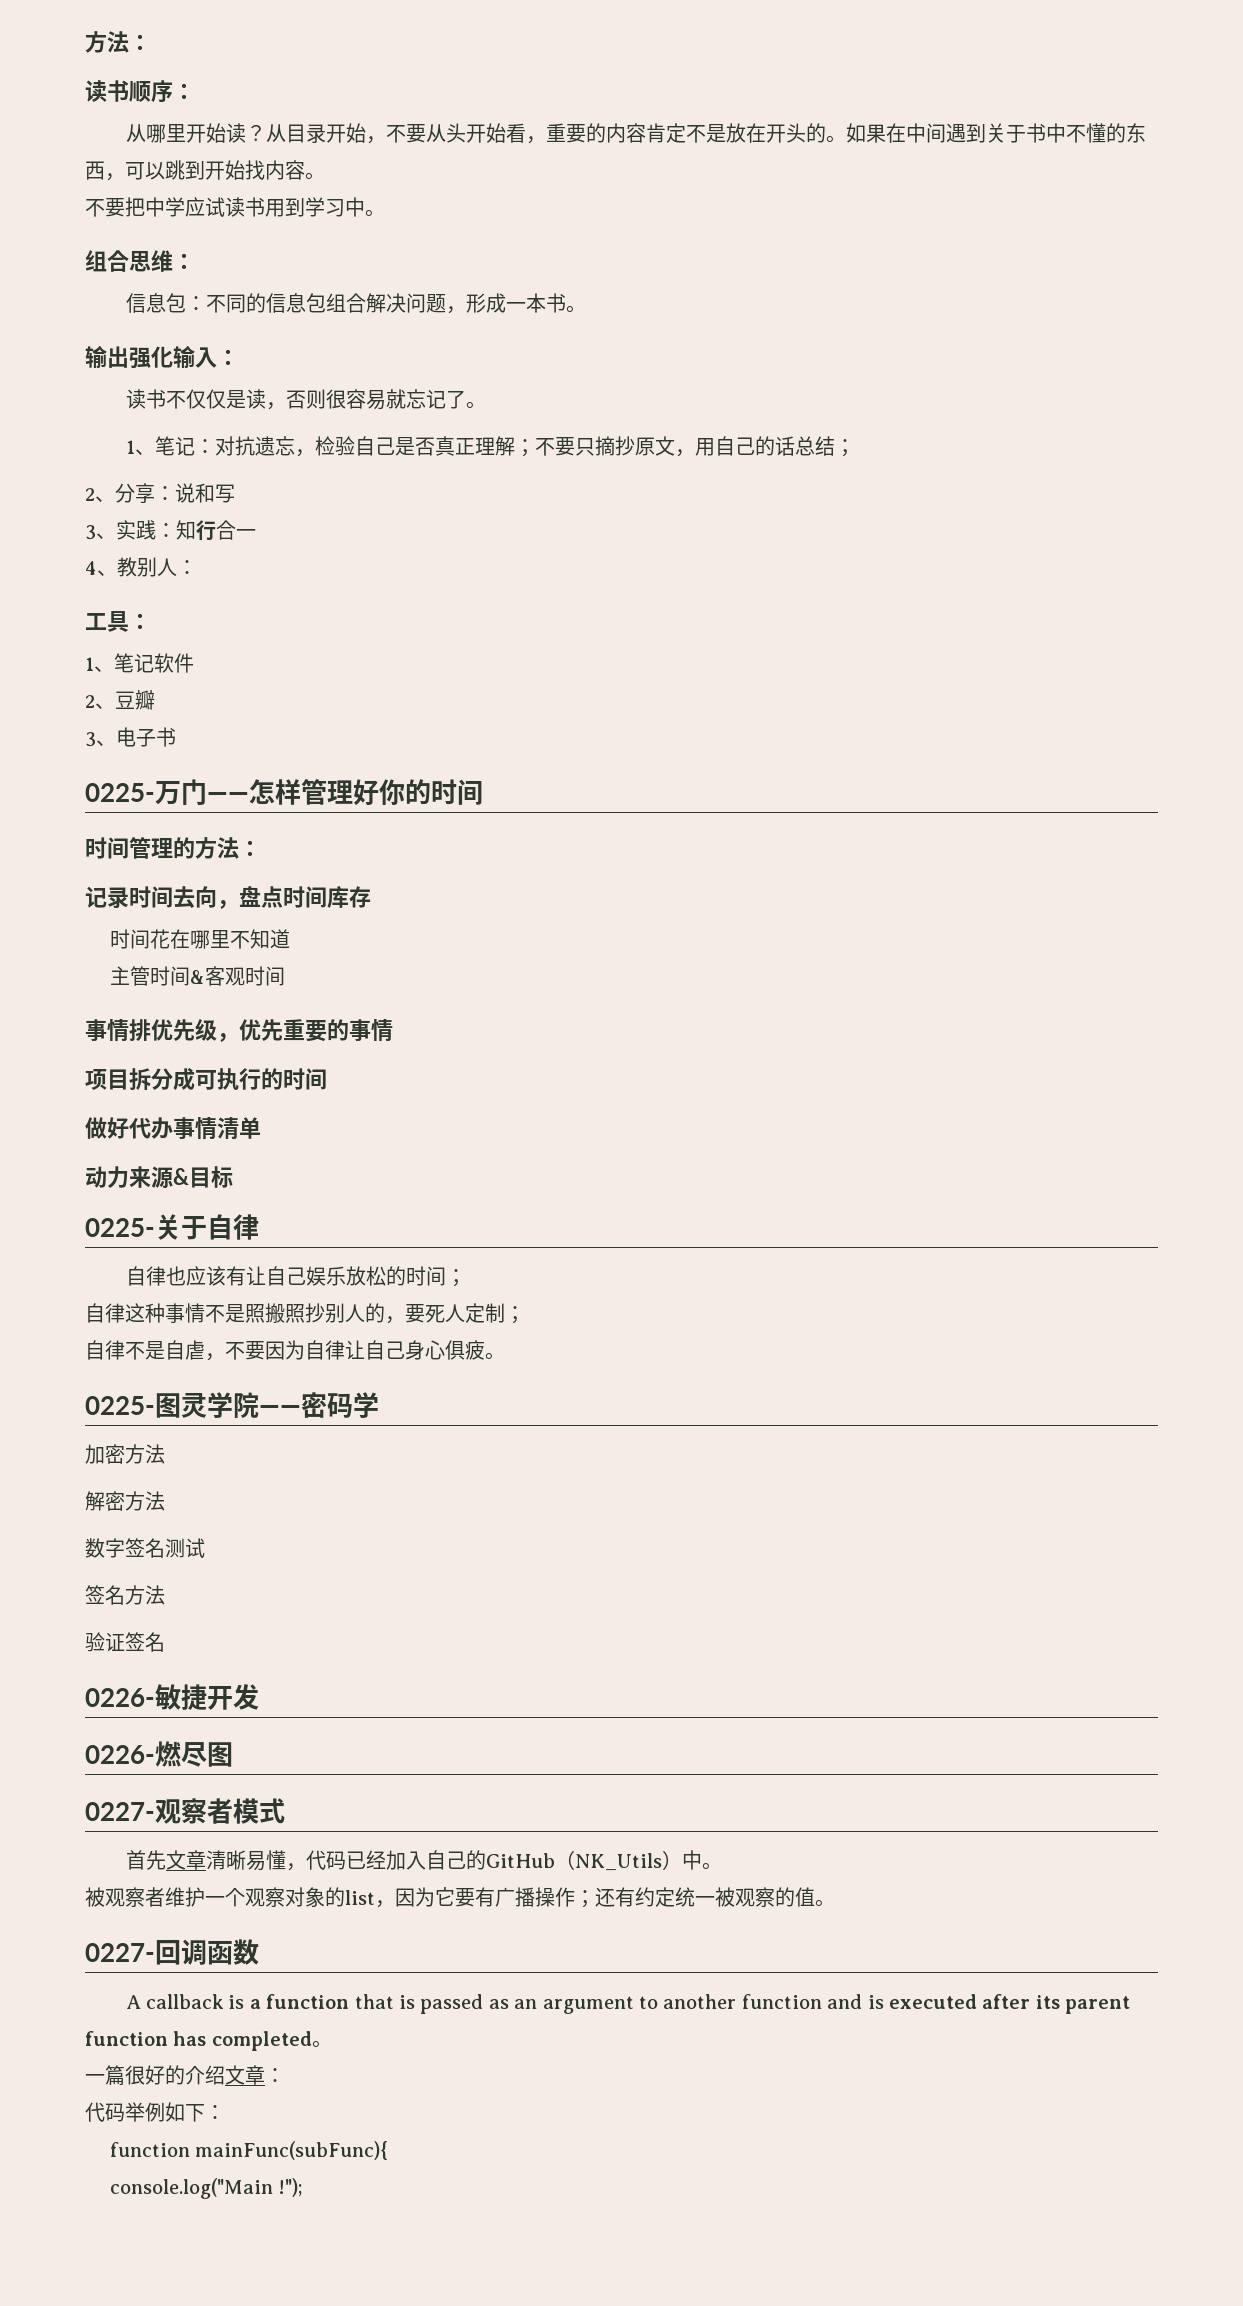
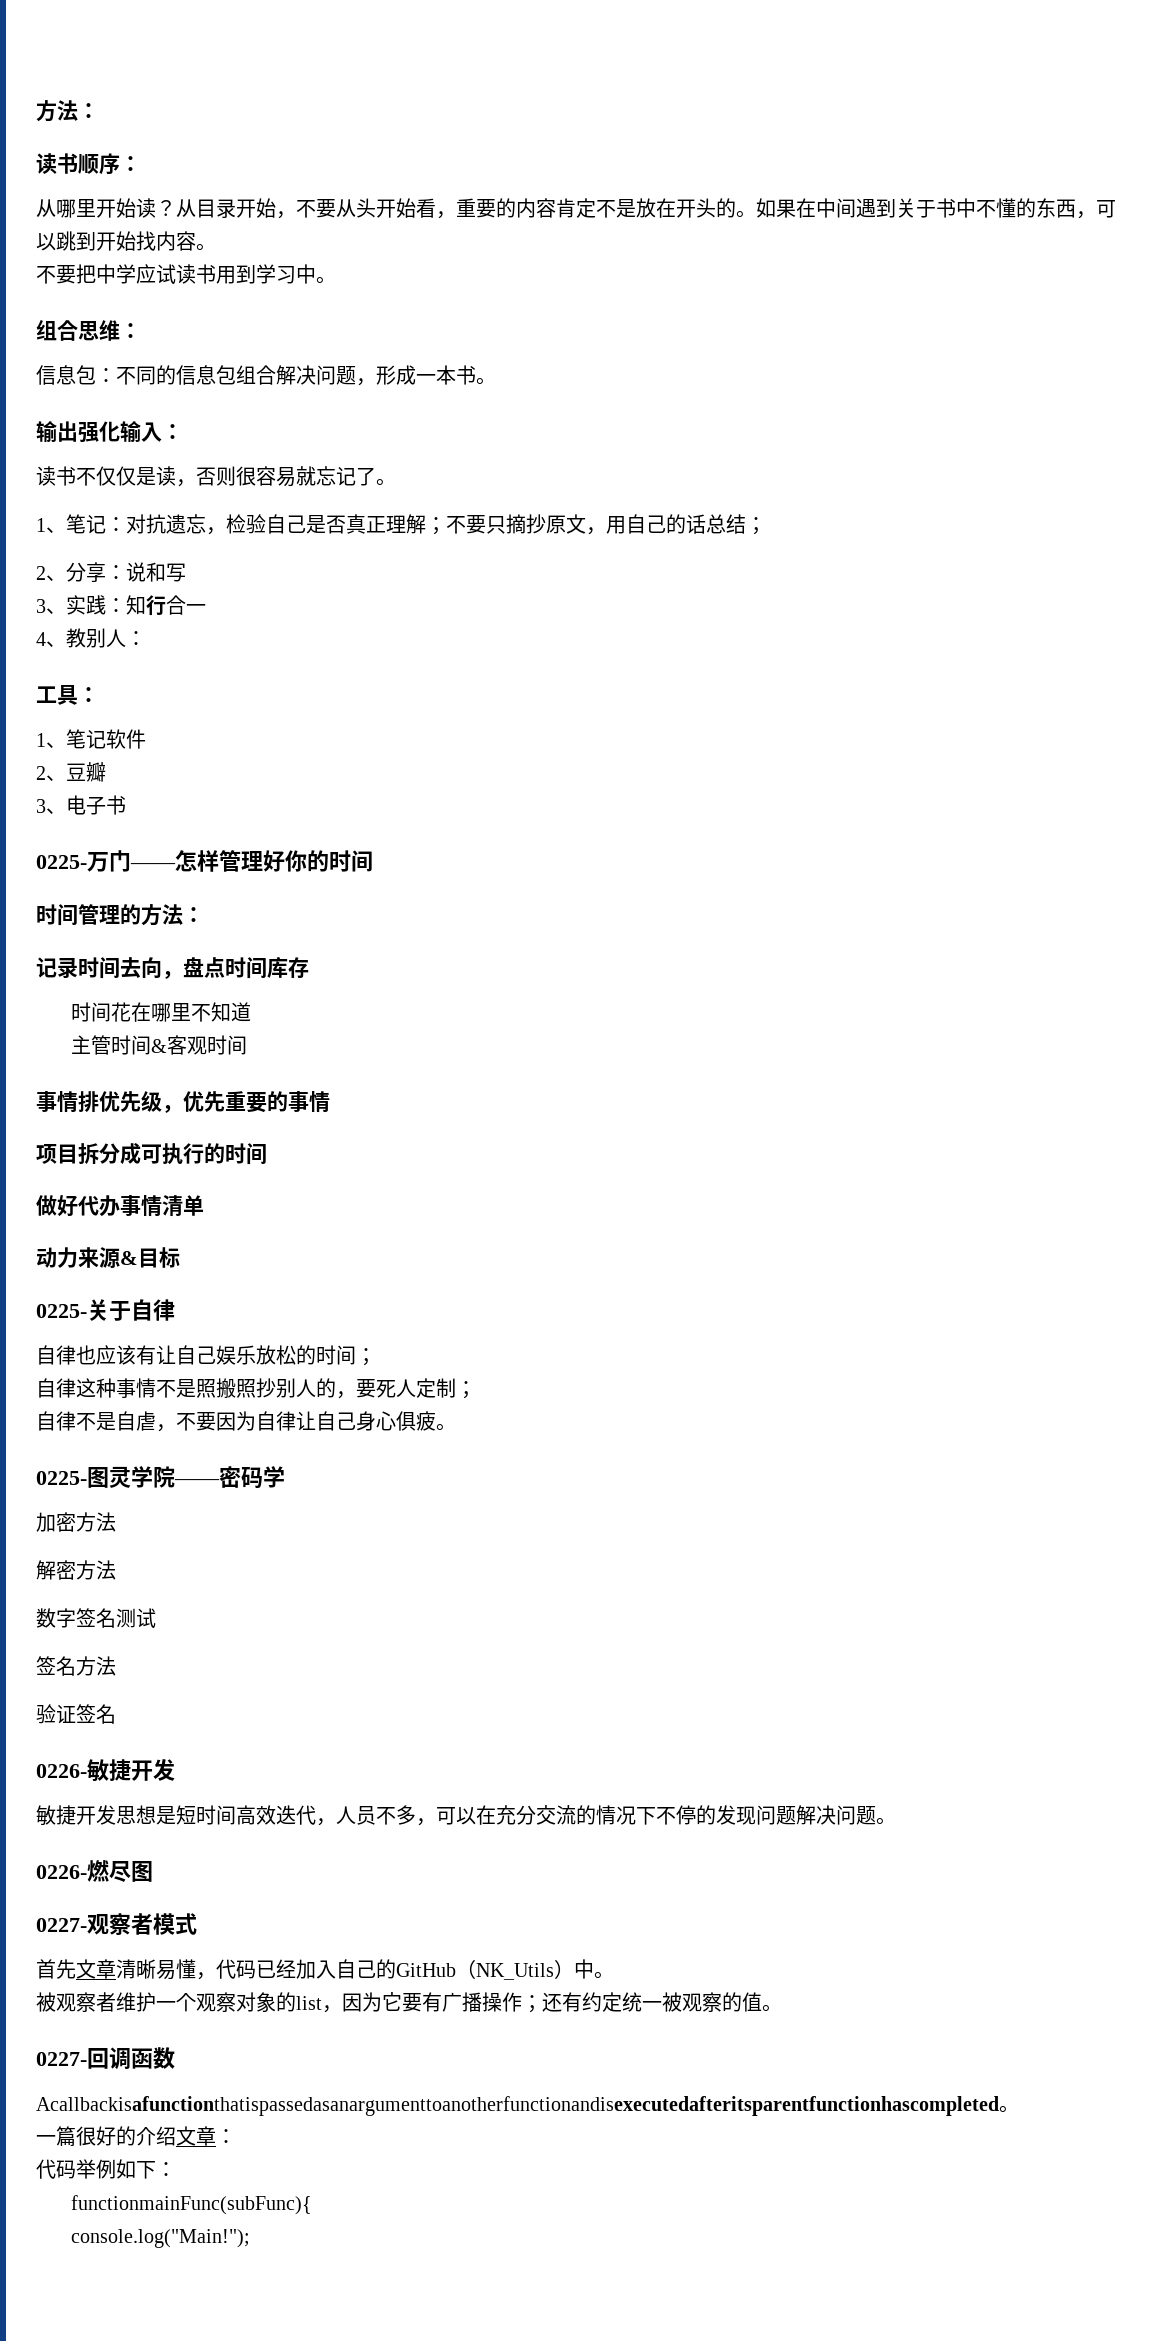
(259, 1697) none -> [36,1805,896,1826] // 敏捷开发思想是短时间高效迭代，人员不多，可以在充分交流的情况下不停的发现问题解决问题。
[125,1994,1131,2014] [85,2031,312,2051] A callback is a function that is passed as an argument to another function and is executed after its parent function has completed -> [36,2096,999,2116] Acallbackisafunctionthatispassedasanargumenttoanotherfunctionandisexecutedafteritsparentfunctionhascompleted
[109,2141,389,2160] [109,2178,304,2199] function mainFunc(subFunc){ // console.log("Main !"); -> [71,2195,313,2215] [71,2229,251,2248] functionmainFunc(subFunc){ // console.log("Main!");

